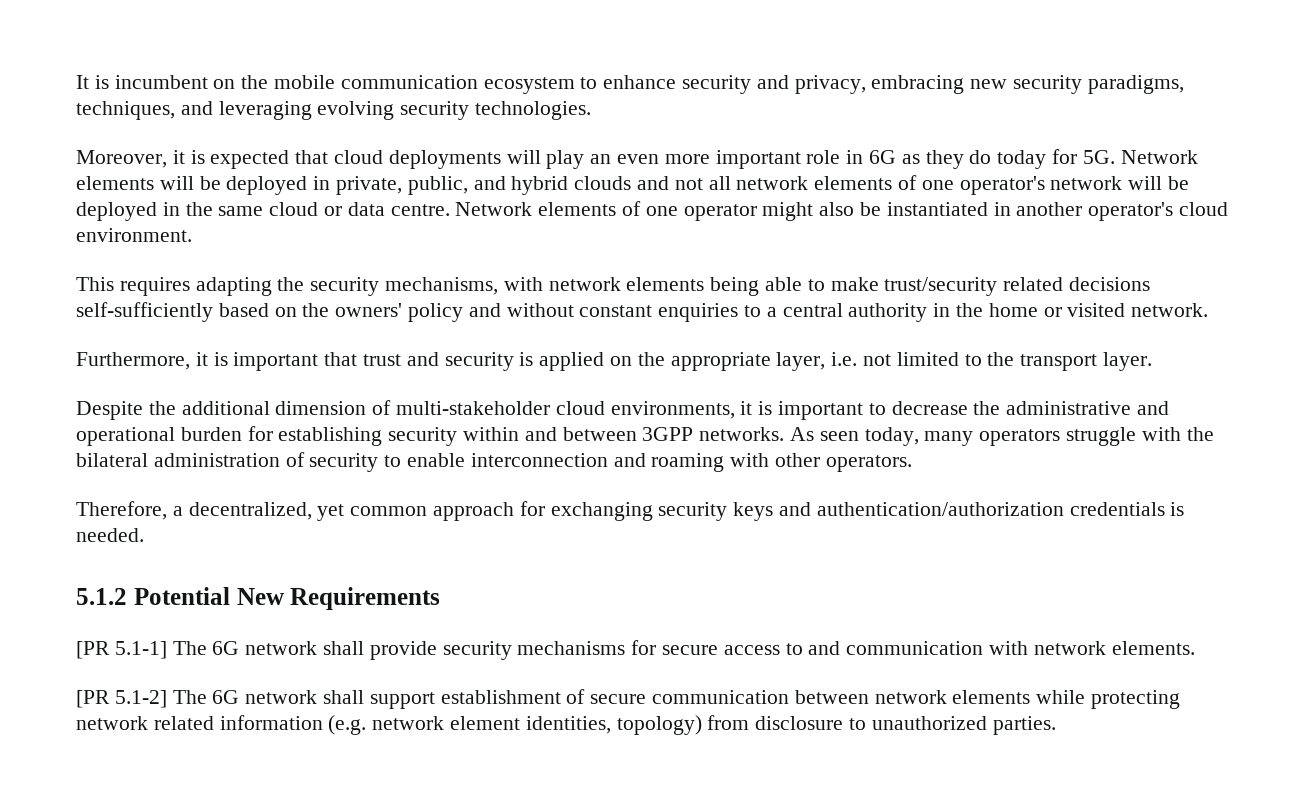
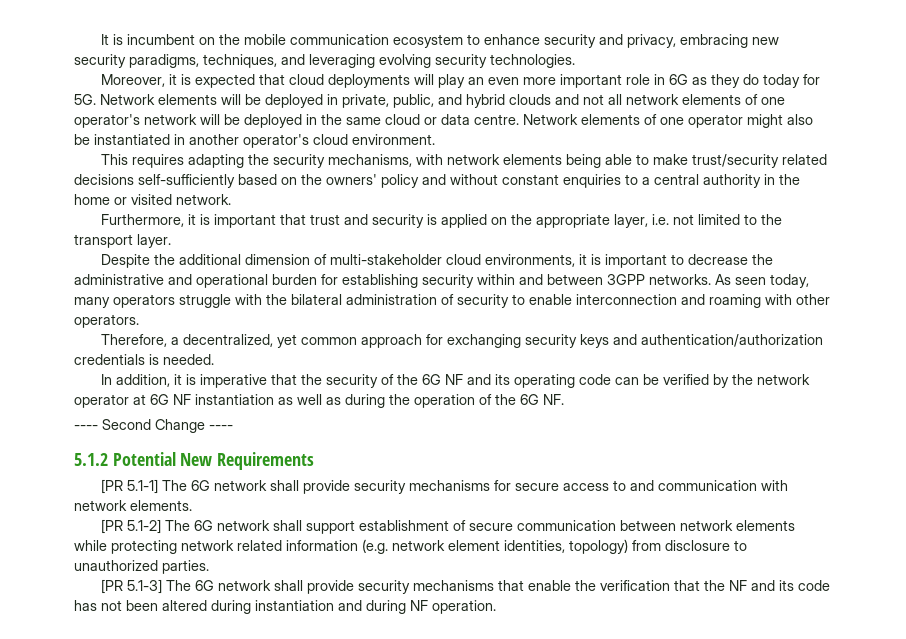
(144, 535) none -> [101,374,811,388] [74,394,564,408] [74,419,233,433] // In addition, it is imperative that the security of the 6G NF and its operating code can be verified by the network operator at 6G NF instantiation as well as during the operation of the 6G NF. // ---- Second Change ----
(1056, 725) none -> [101,579,831,594] [74,600,496,614] // [PR 5.1-3] The 6G network shall provide security mechanisms that enable the verification that the NF and its code has not been altered during instantiation and during NF operation.

